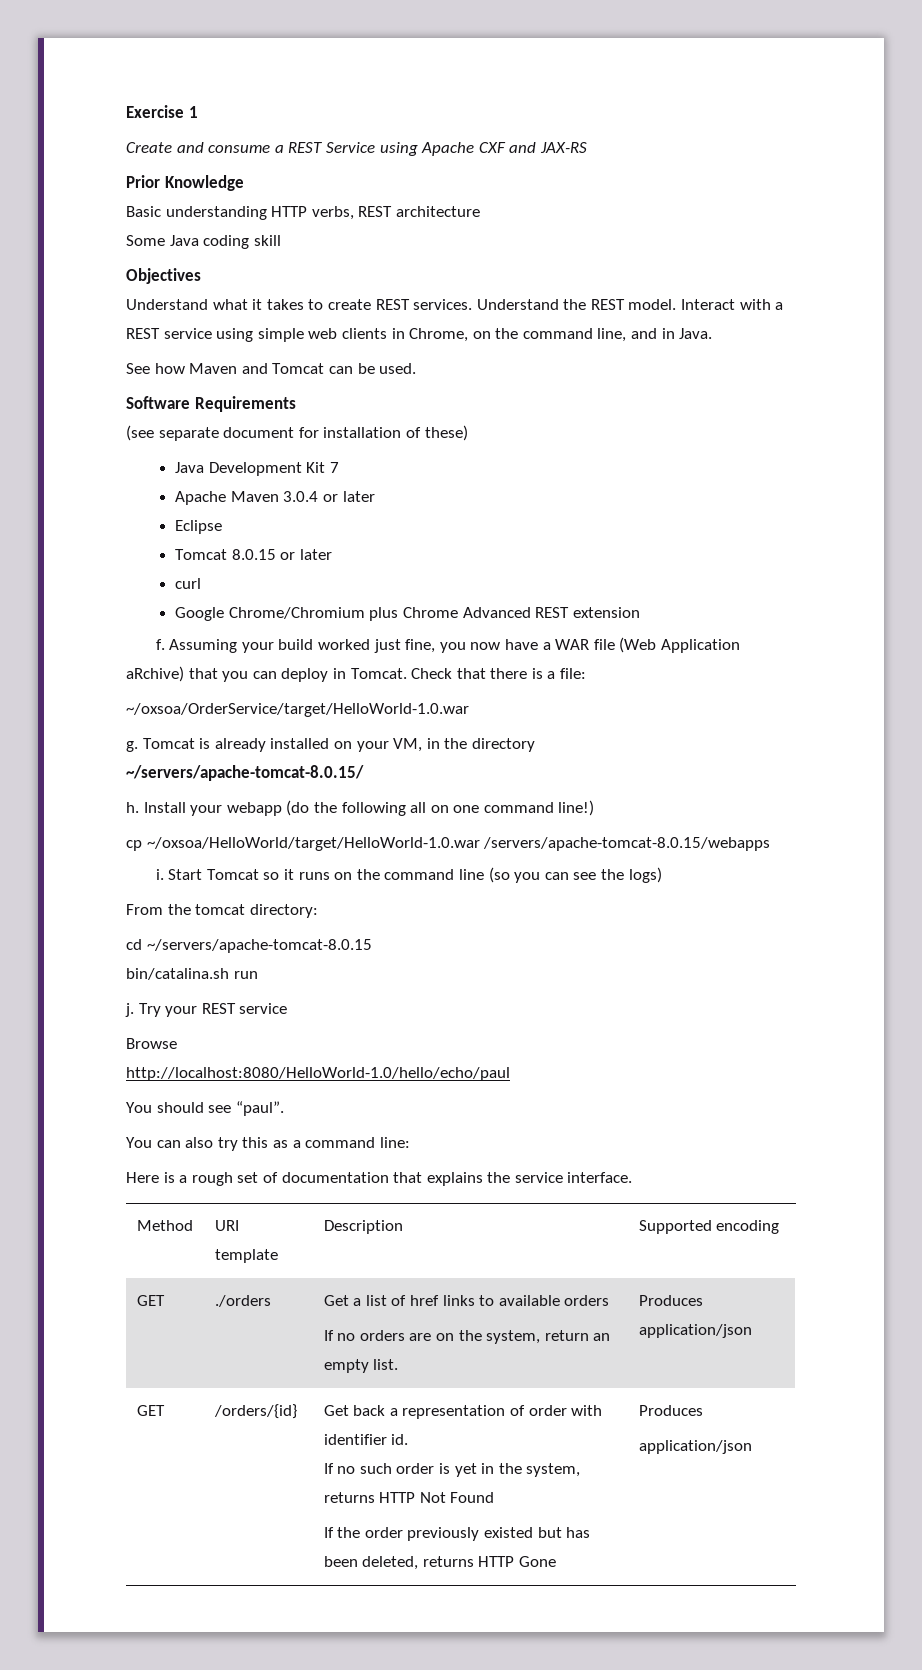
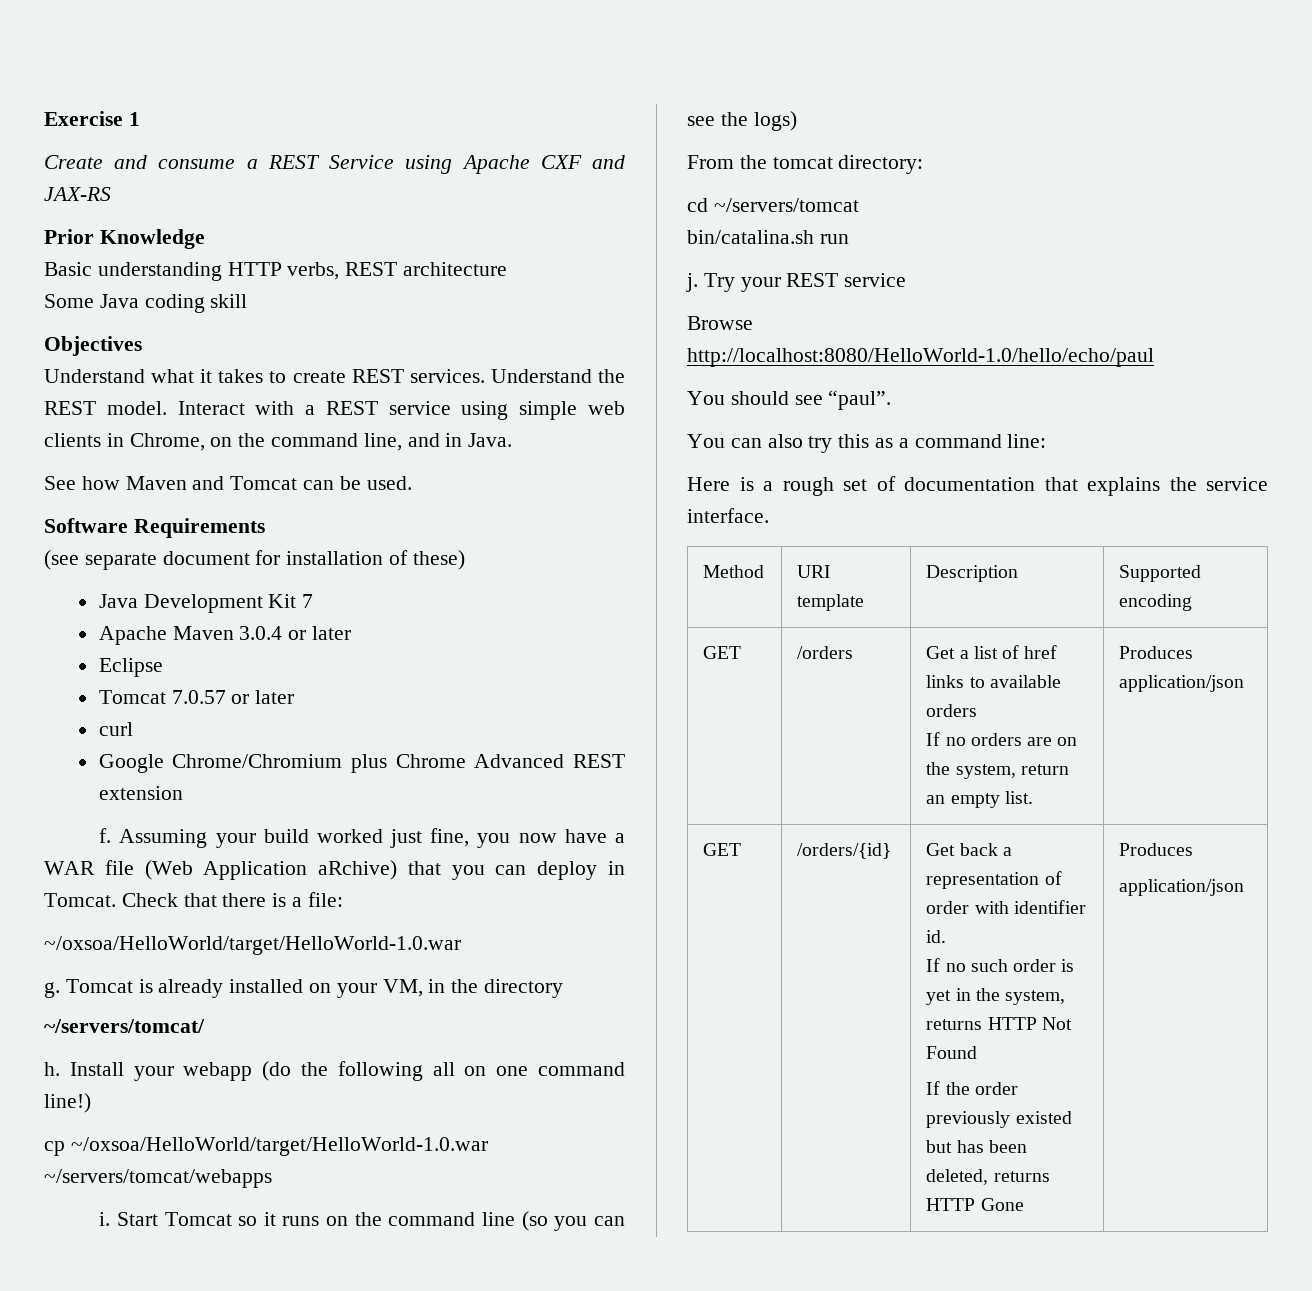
[231,549,276,560] 8.0.15 -> [171,690,226,704] 7.0.57
[126,703,469,717] ~/oxsoa/OrderService/target/HelloWorld-1.0.war -> [44,936,461,955] ~/oxsoa/HelloWorld/target/HelloWorld-1.0.war
[126,765,364,781] ~/servers/apache-tomcat-8.0.15/ -> [44,1019,205,1033] ~/servers/tomcat/
[483,837,771,851] /servers/apache-tomcat-8.0.15/webapps -> [44,1169,272,1188] ~/servers/tomcat/webapps
[146,939,372,953] ~/servers/apache-tomcat-8.0.15 -> [713,198,859,212] ~/servers/tomcat
[214,1295,271,1307] ./orders -> [797,646,854,659] /orders

